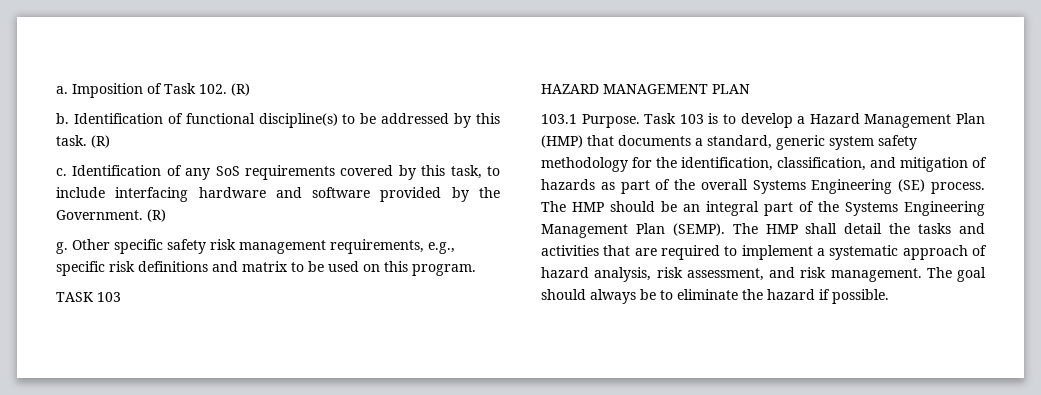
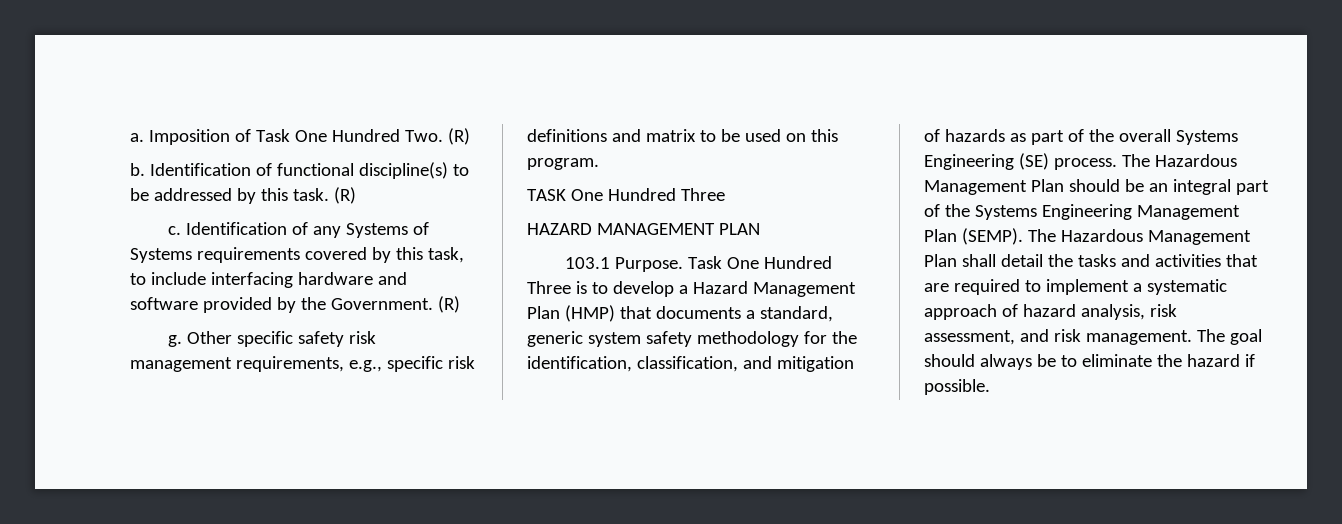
[199,84,227,94] 102. -> [294,129,443,142] One Hundred Two.
[215,166,240,176] SoS -> [345,222,429,238] [130,248,192,263] Systems of Systems
[97,292,121,302] 103 -> [570,188,725,201] One Hundred Three
[679,114,704,124] 103 -> [726,256,832,269] [527,281,571,294] One Hundred Three
[572,202,604,212] HMP -> [1154,154,1237,167] [924,179,1064,195] Hazardous Management Plan
[765,224,798,234] HMP -> [1060,229,1251,245] [924,254,957,267] Hazardous Management Plan

